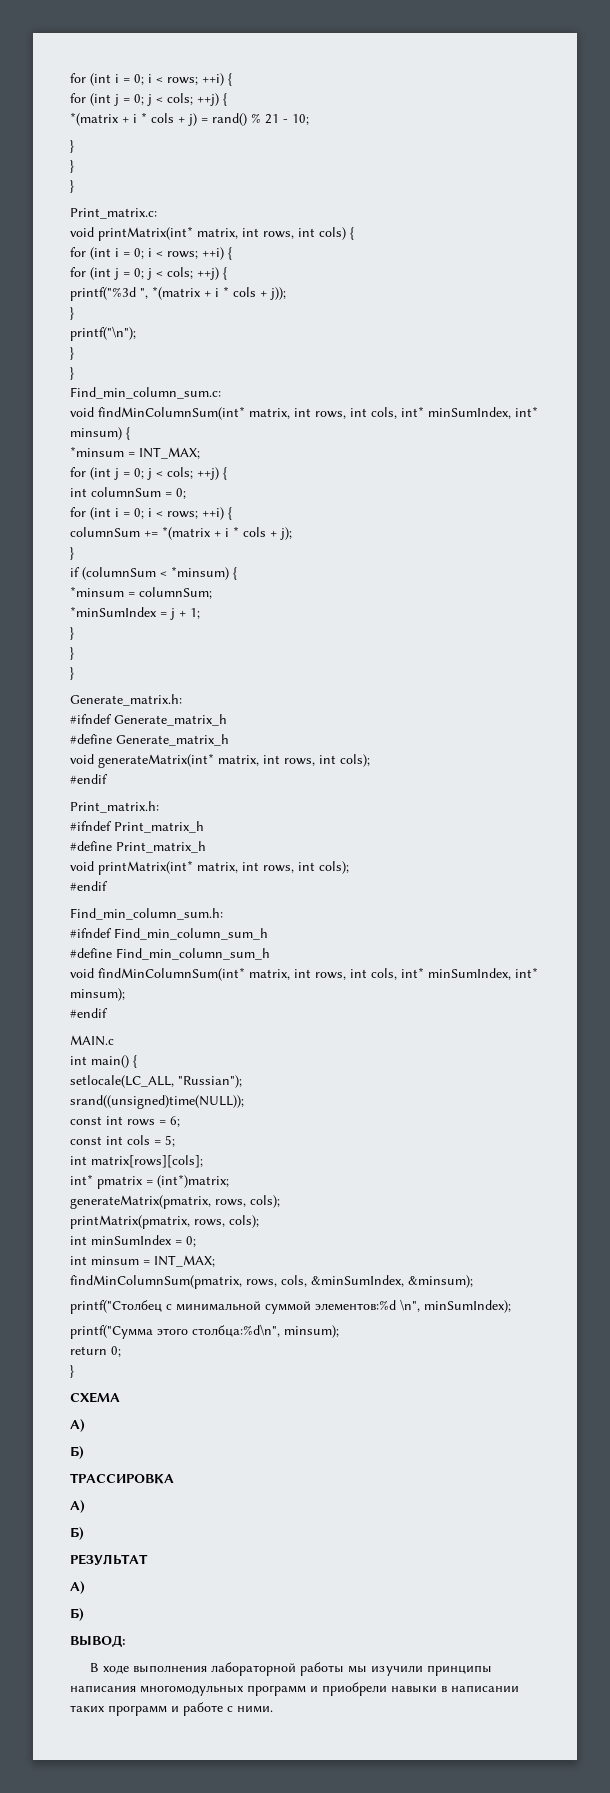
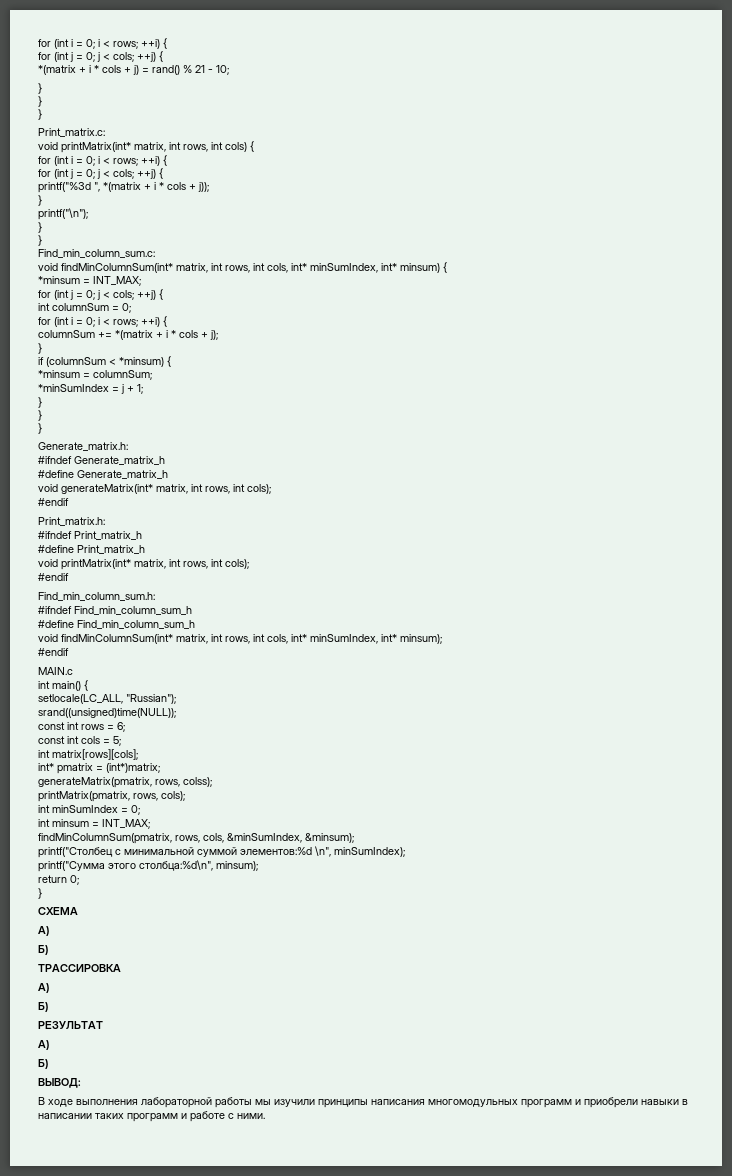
[250,1195,280,1208] cols); -> [183,777,212,787] colss);

